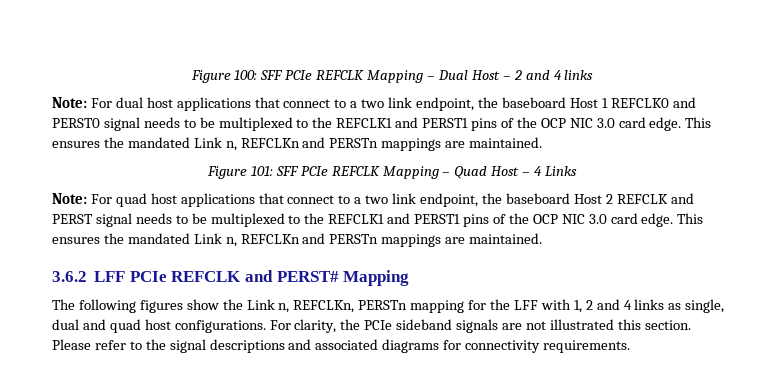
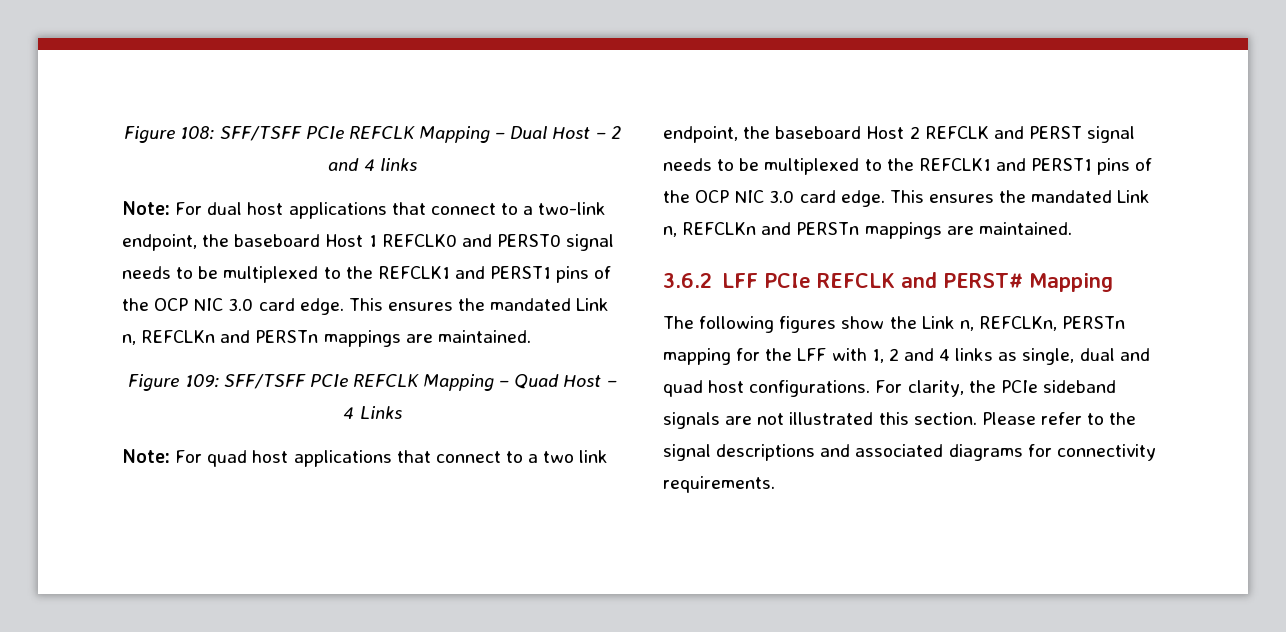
[190,70,284,83] Figure 100: SFF -> [124,126,302,143] Figure 108: SFF/TSFF
[361,97,413,108] two link -> [538,202,607,215] two-link
[250,166,299,176] 101: SFF -> [184,374,306,389] 109: SFF/TSFF

